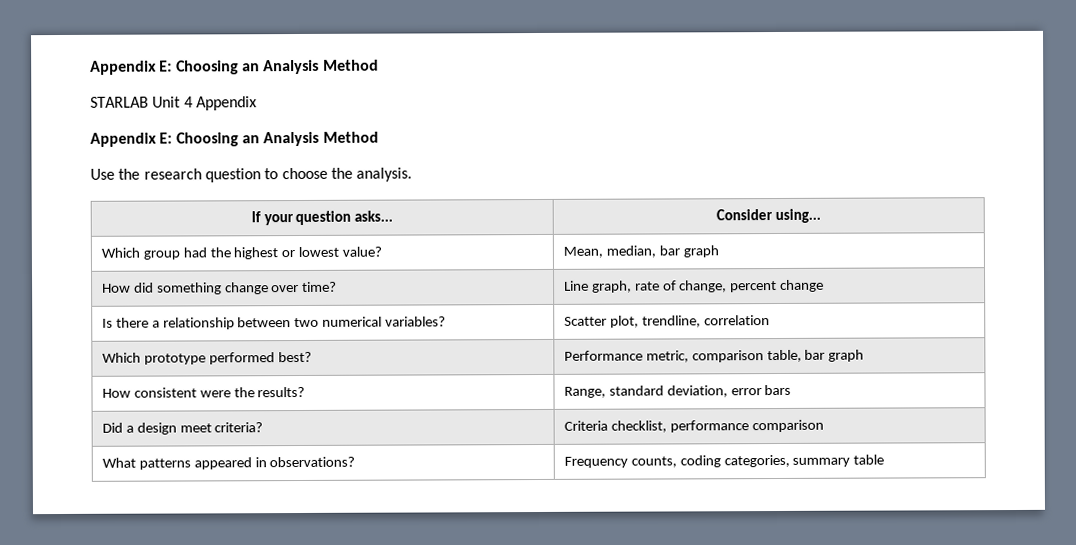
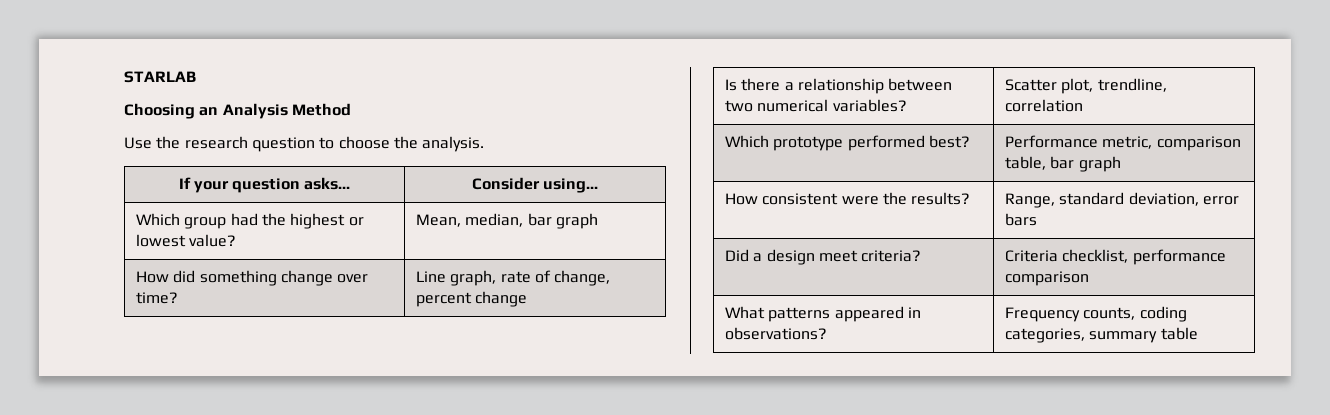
[90,59,379,75] [90,96,257,111] [90,132,173,147] Appendix E: Choosing an Analysis Method // STARLAB Unit 4 Appendix // Appendix E: -> [124,71,196,83] STARLAB //

